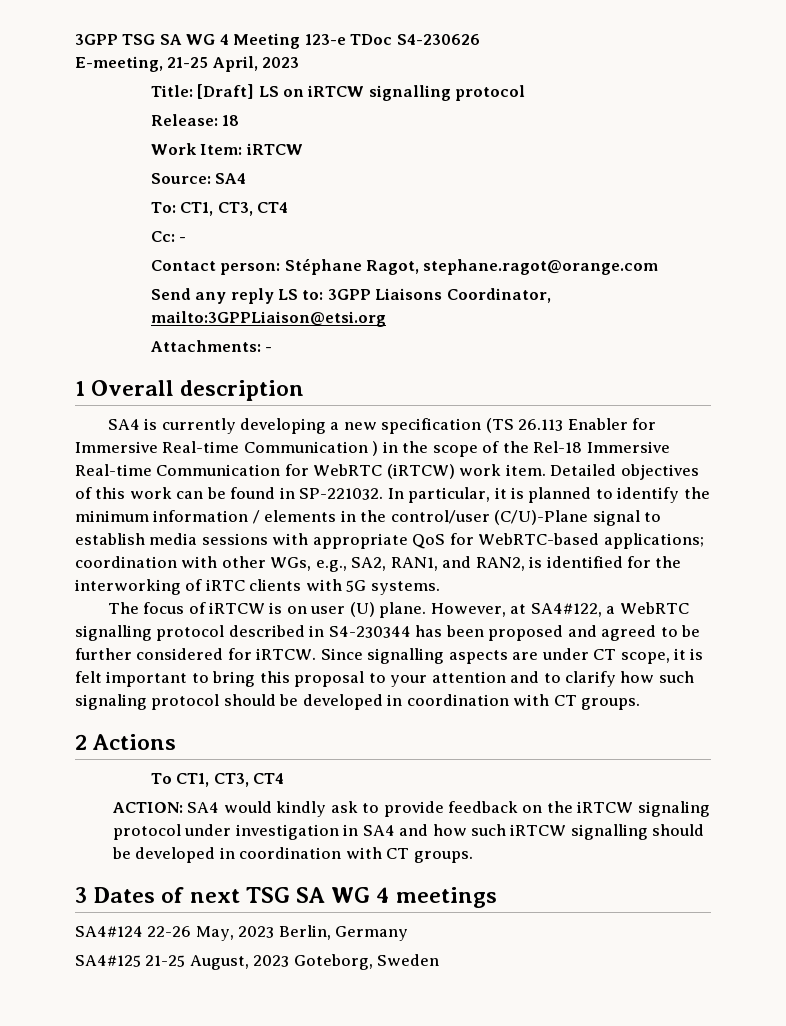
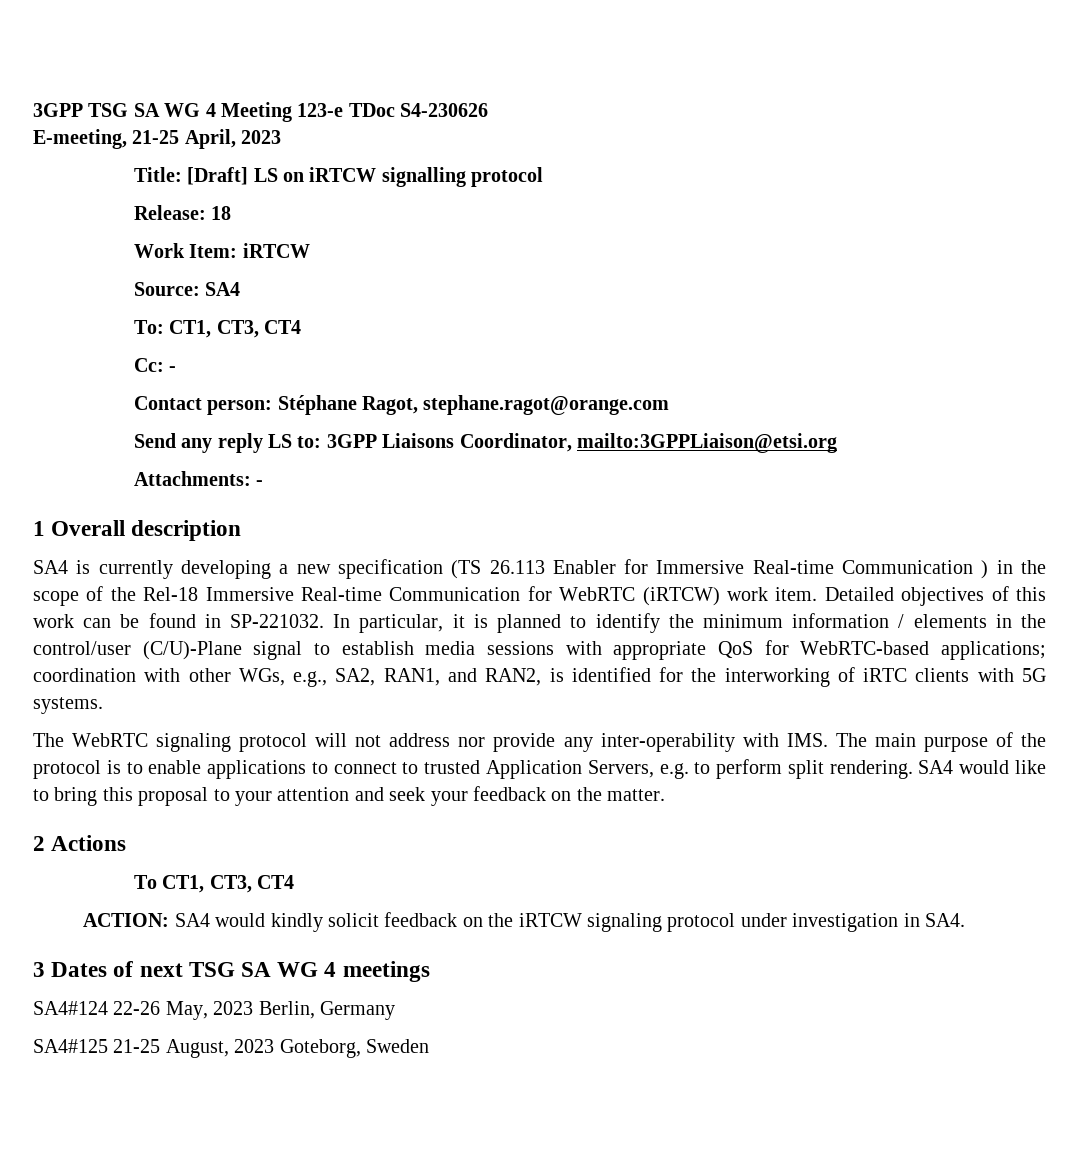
[143,602,689,618] [75,625,701,641] [75,648,704,664] [75,671,188,687] focus of iRTCW is on user (U) plane. However, at SA4#122, a WebRTC signalling protocol described in S4-230344 has been proposed and agreed to be further considered for iRTCW. Since signalling aspects are under CT scope, it is felt important -> [72,732,1046,752] [33,759,1047,779] WebRTC signaling protocol will not address nor provide any inter-operability with IMS. The main purpose of the protocol is to enable applications to connect to trusted Application Servers, e.g. to perform split rendering. SA4 would like
[543,671,694,687] [75,694,641,710] to clarify how such signaling protocol should be developed in coordination with CT groups. -> [389,786,666,806] seek your feedback on the matter.
[330,801,444,817] ask to provide -> [327,913,379,927] solicit
[362,824,705,840] [111,847,473,863] SA4 and how such iRTCW signalling should be developed in coordination with CT groups. -> [924,913,965,927] SA4.

